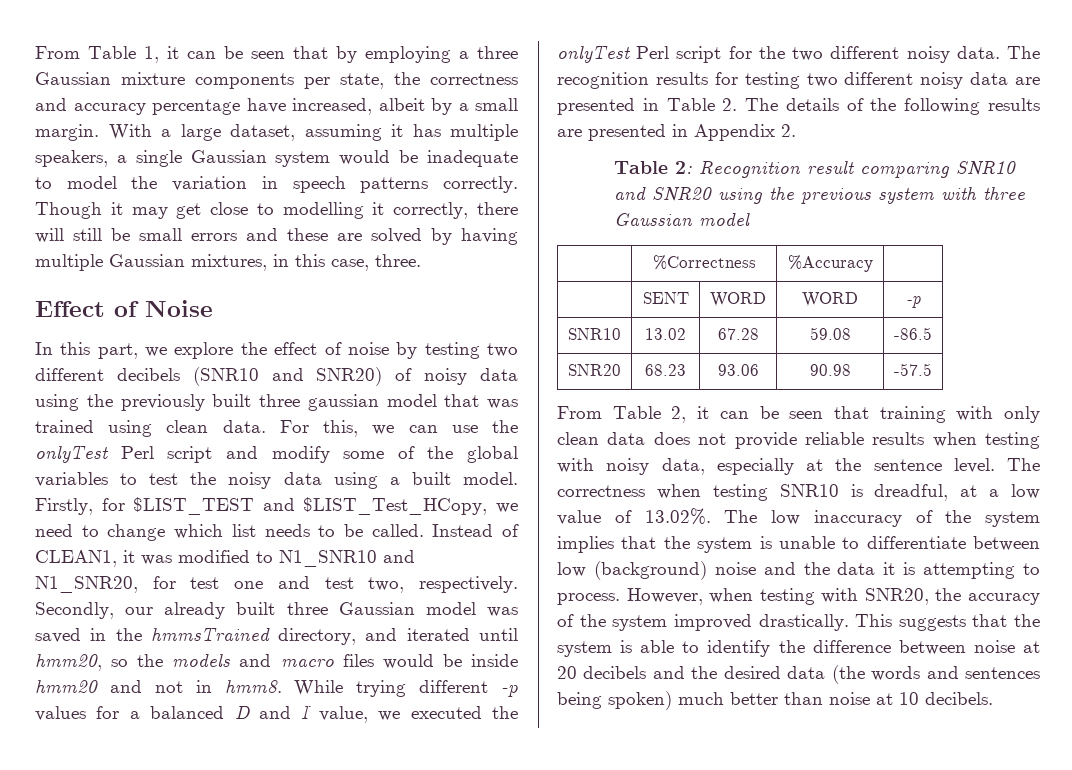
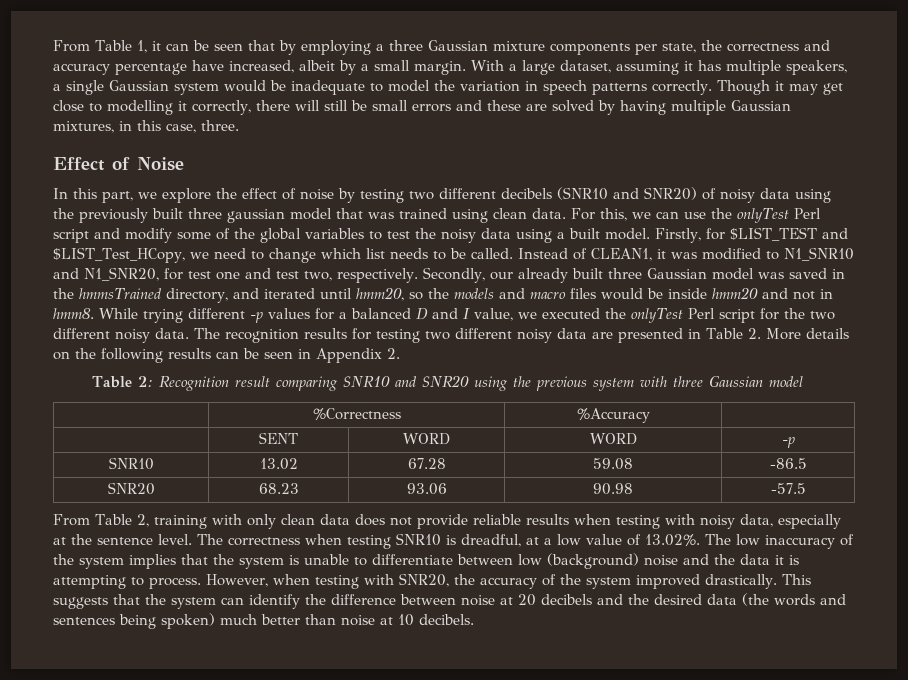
[745,98,1040,115] [557,124,666,141] The details of the following results are presented -> [765,328,849,340] [53,348,293,363] More details on the following results can be seen
[697,406,869,419] it can be seen that -> (149, 520) none
[620,640,700,653] is able to -> [221,597,244,605] can

